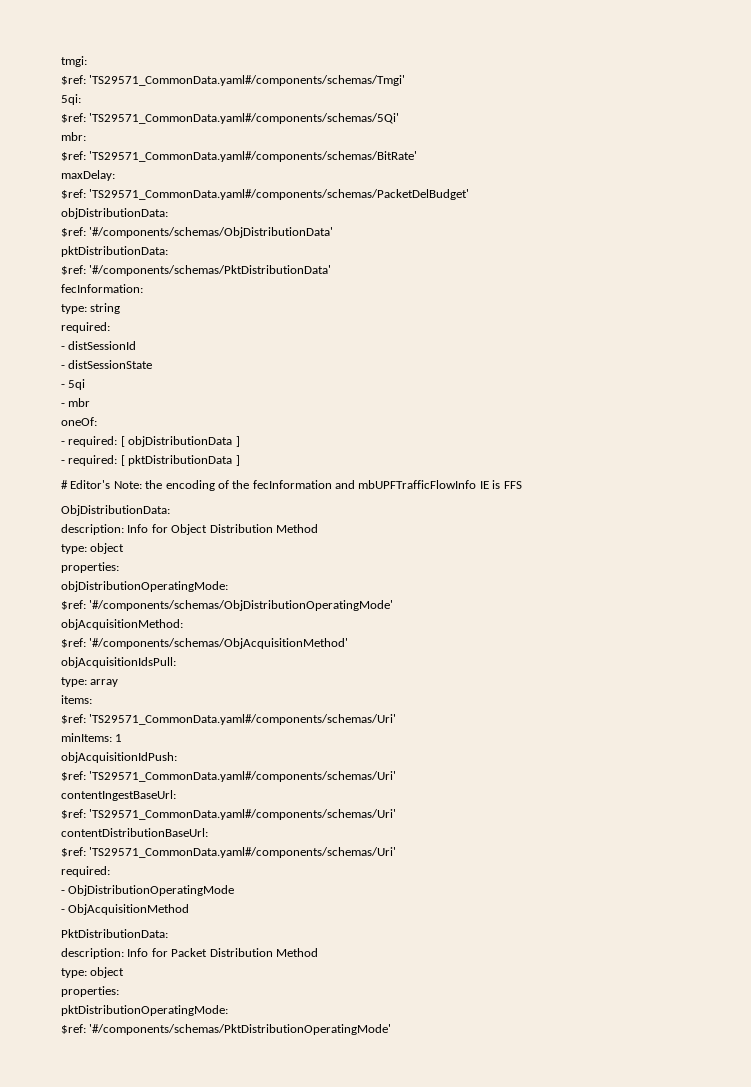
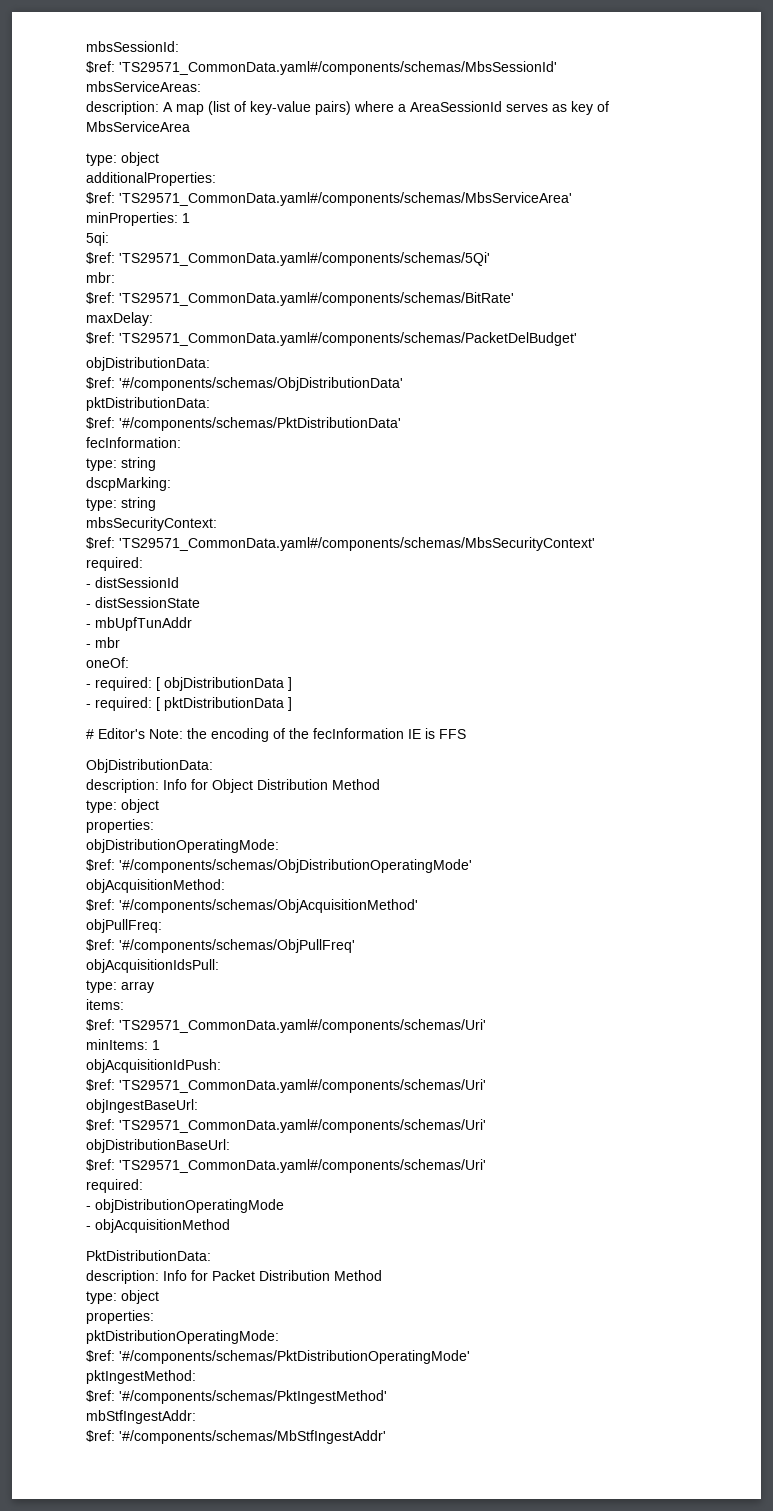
[61,56,87,67] [61,75,406,86] tmgi: // $ref: 'TS29571_CommonData.yaml#/components/schemas/Tmgi' -> [86,41,179,52] [86,61,557,75] [86,81,201,92] [86,101,609,115] [86,121,190,132] [86,152,159,166] [86,172,216,186] [86,192,572,206] [86,212,190,226] mbsSessionId: // $ref: 'TS29571_CommonData.yaml#/components/schemas/MbsSessionId' // mbsServiceAreas: // description: A map (list of key-value pairs) where a AreaSessionId serves as key of MbsServiceArea // type: object // additionalProperties: // $ref: 'TS29571_CommonData.yaml#/components/schemas/MbsServiceArea' // minProperties: 1
(121, 308) none -> [86,477,171,491] [86,497,156,511] [86,517,217,531] [86,537,595,551] // dscpMarking: // type: string // mbsSecurityContext: // $ref: 'TS29571_CommonData.yaml#/components/schemas/MbsSecurityContext'
[68,379,86,390] 5qi -> [95,617,192,631] mbUpfTunAddr
[335,480,477,489] and mbUPFTrafficFlowInfo -> (404, 733) none
(349, 643) none -> [86,919,162,933] [86,939,355,953] // objPullFreq: // $ref: '#/components/schemas/ObjPullFreq'
[61,790,176,801] [61,809,397,820] [61,828,208,837] contentIngestBaseUrl: // $ref: 'TS29571_CommonData.yaml#/components/schemas/Uri' // contentDistributionBaseUrl: -> [86,1099,198,1113] [86,1119,486,1133] [86,1139,230,1153] objIngestBaseUrl: // $ref: 'TS29571_CommonData.yaml#/components/schemas/Uri' // objDistributionBaseUrl:
[68,885,235,896] [61,904,190,915] ObjDistributionOperatingMode // - ObjAcquisitionMethod -> [95,1199,284,1213] [86,1219,230,1233] objDistributionOperatingMode // - objAcquisitionMethod
(392, 1029) none -> [86,1370,196,1384] [86,1390,387,1404] [86,1410,196,1424] [86,1430,386,1444] // pktIngestMethod: // $ref: '#/components/schemas/PktIngestMethod' // mbStfIngestAddr: // $ref: '#/components/schemas/MbStfIngestAddr'

